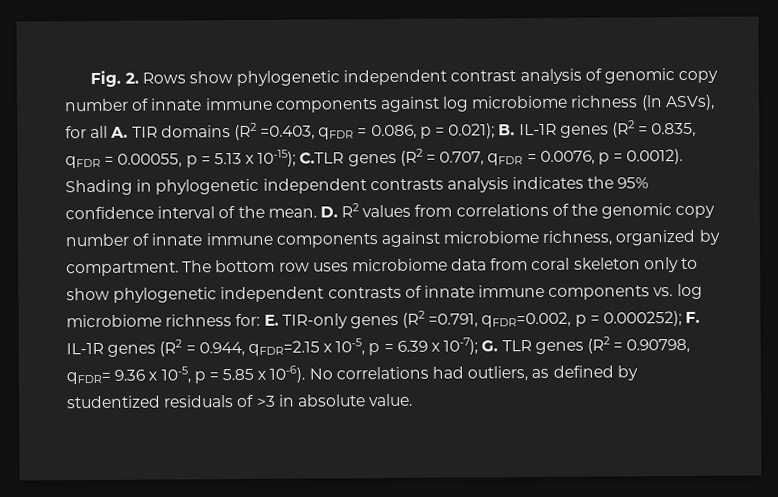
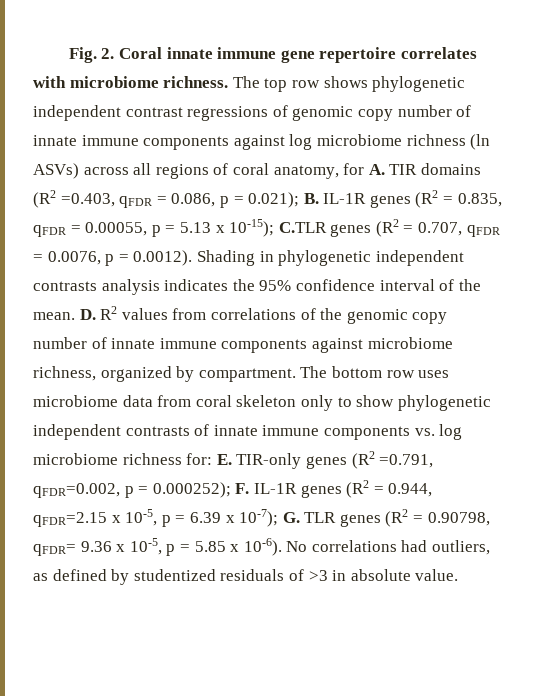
[141,71,233,84] Rows show -> [118,47,477,63] [33,76,368,92] Coral innate immune gene repertoire correlates with microbiome richness. The top row shows
[519,68,582,85] analysis -> [187,106,269,121] regressions
[664,94,715,111] [65,125,109,139] ASVs), for all -> [33,163,365,179] ASVs) across all regions of coral anatomy, for

